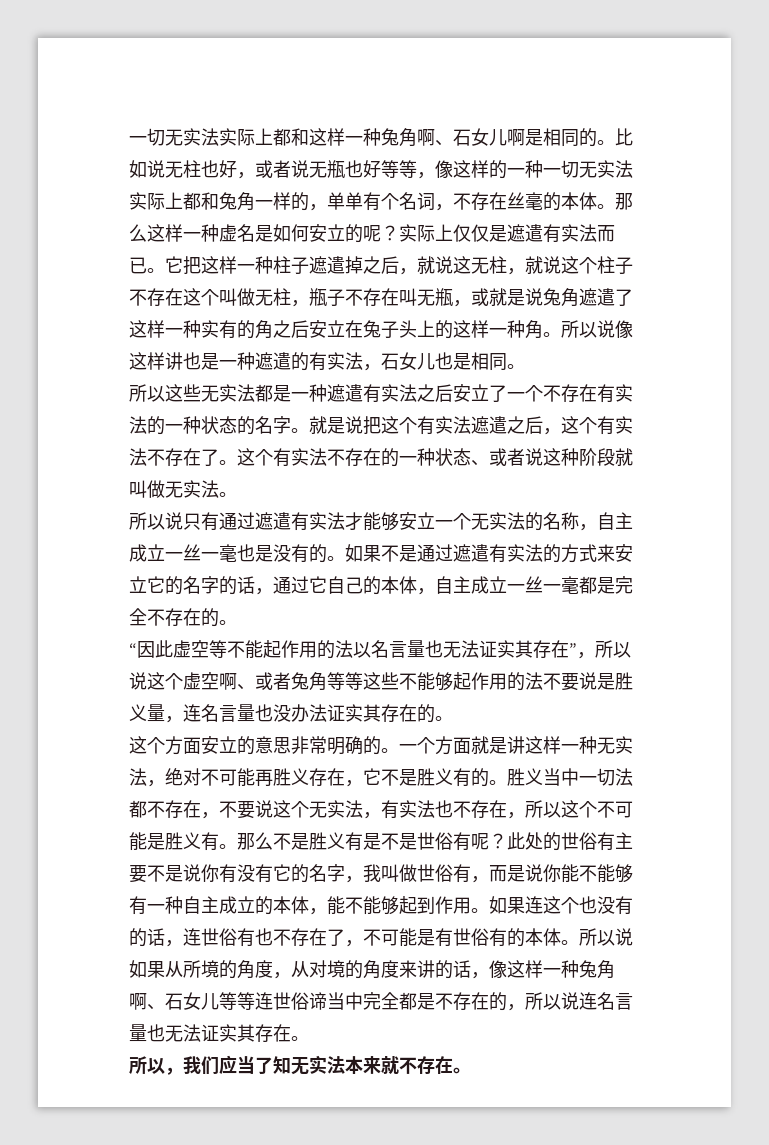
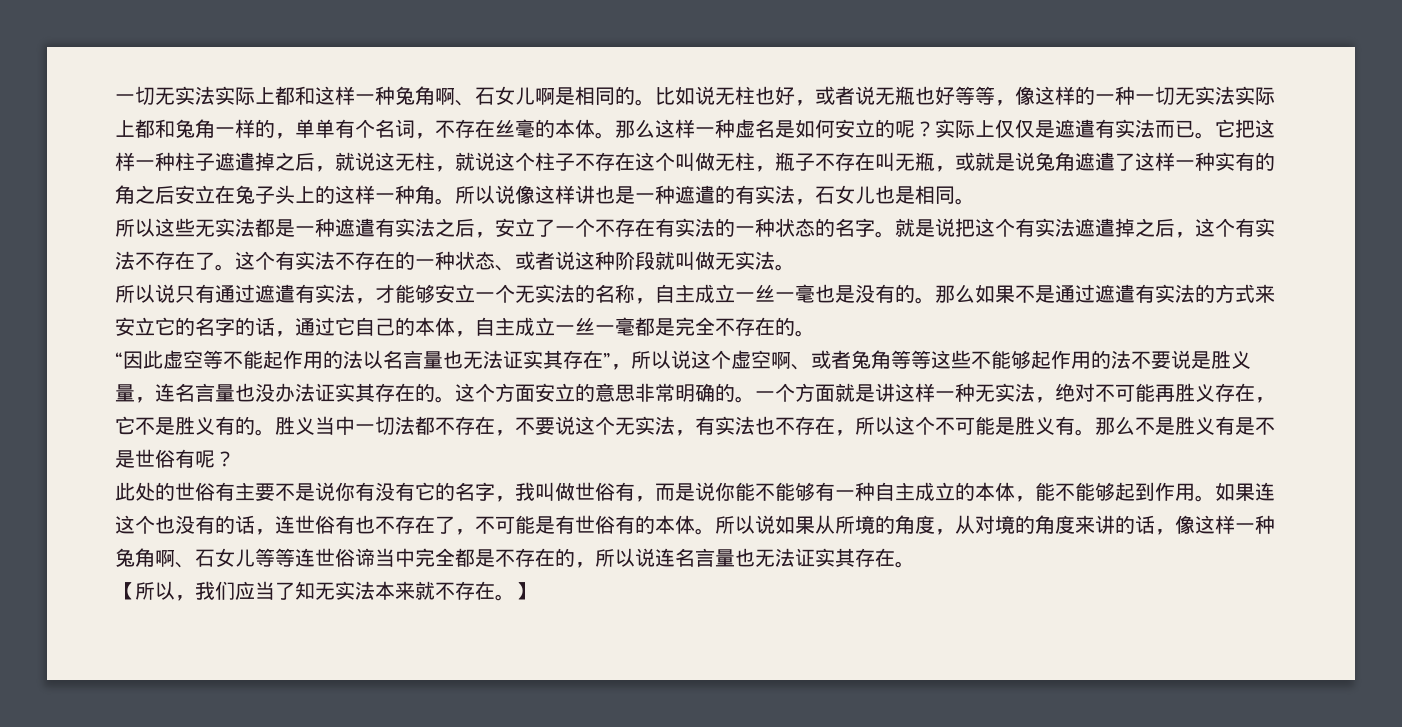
(453, 393) none -> [475,232,495,238] ，
(507, 425) none -> [1115,218,1135,237] 掉
(345, 521) none -> [355,298,375,304] ，
(345, 558) none -> [935,284,975,303] 那么
(453, 718) // -> (455, 399) none
(507, 841) none -> (235, 459) //
(309, 1038) none -> [115,582,135,600] 【
(471, 1070) none -> [515,582,535,600] 】

